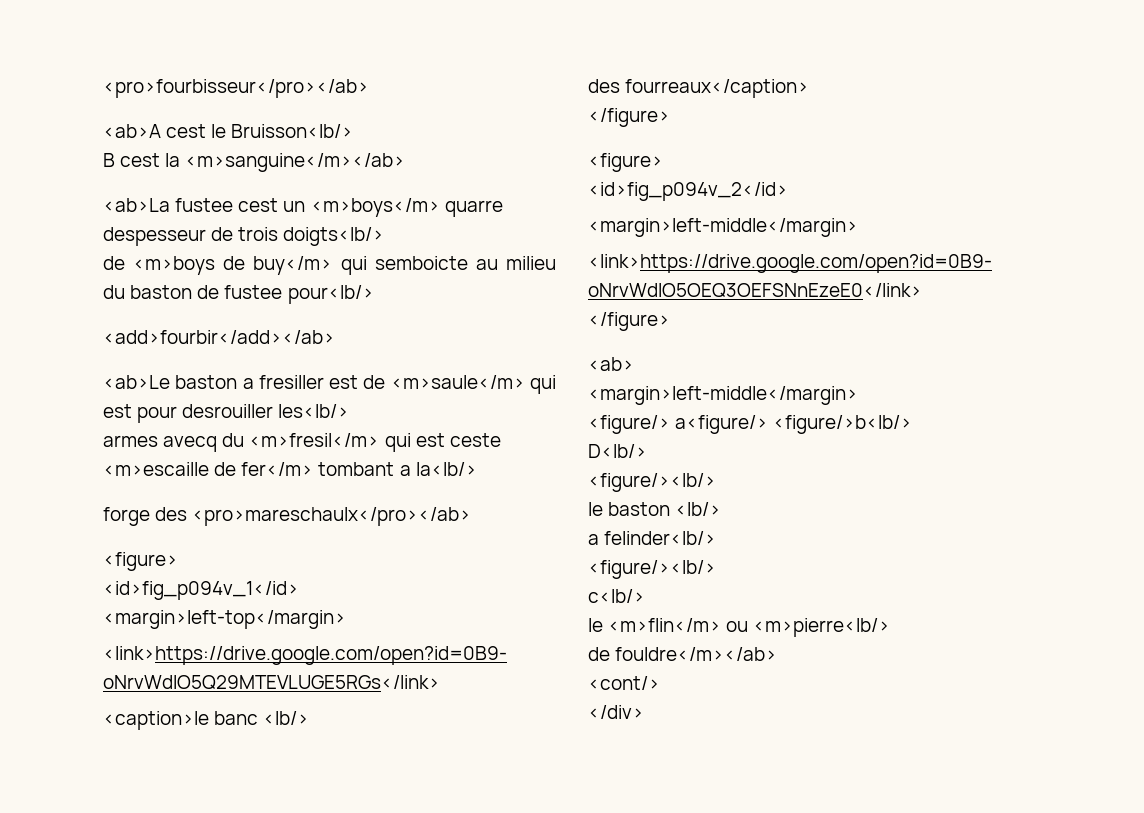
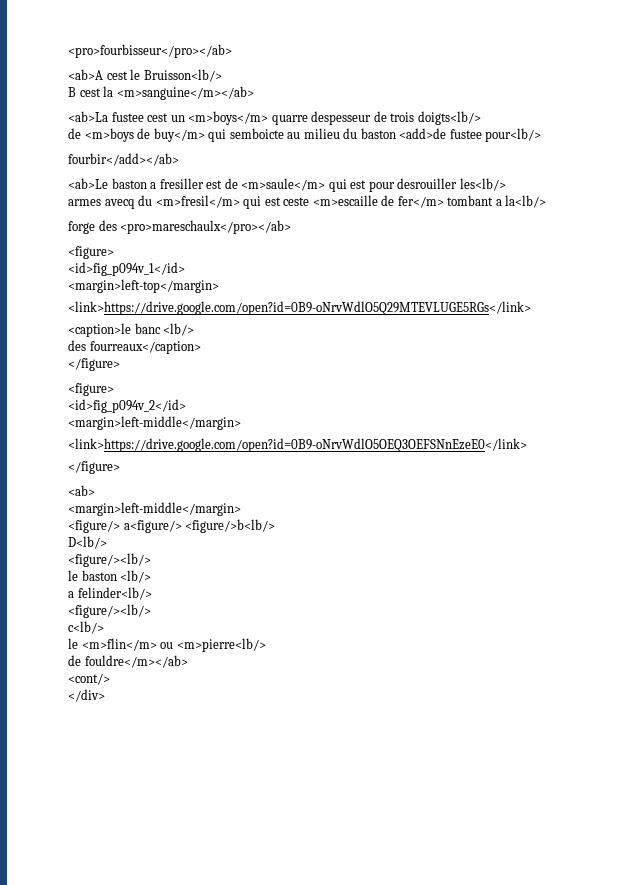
[197,285,220,299] de -> [399,128,447,139] <add>de
[103,330,335,344] <add>fourbir</add></ab> -> [68,153,179,166] fourbir</add></ab>

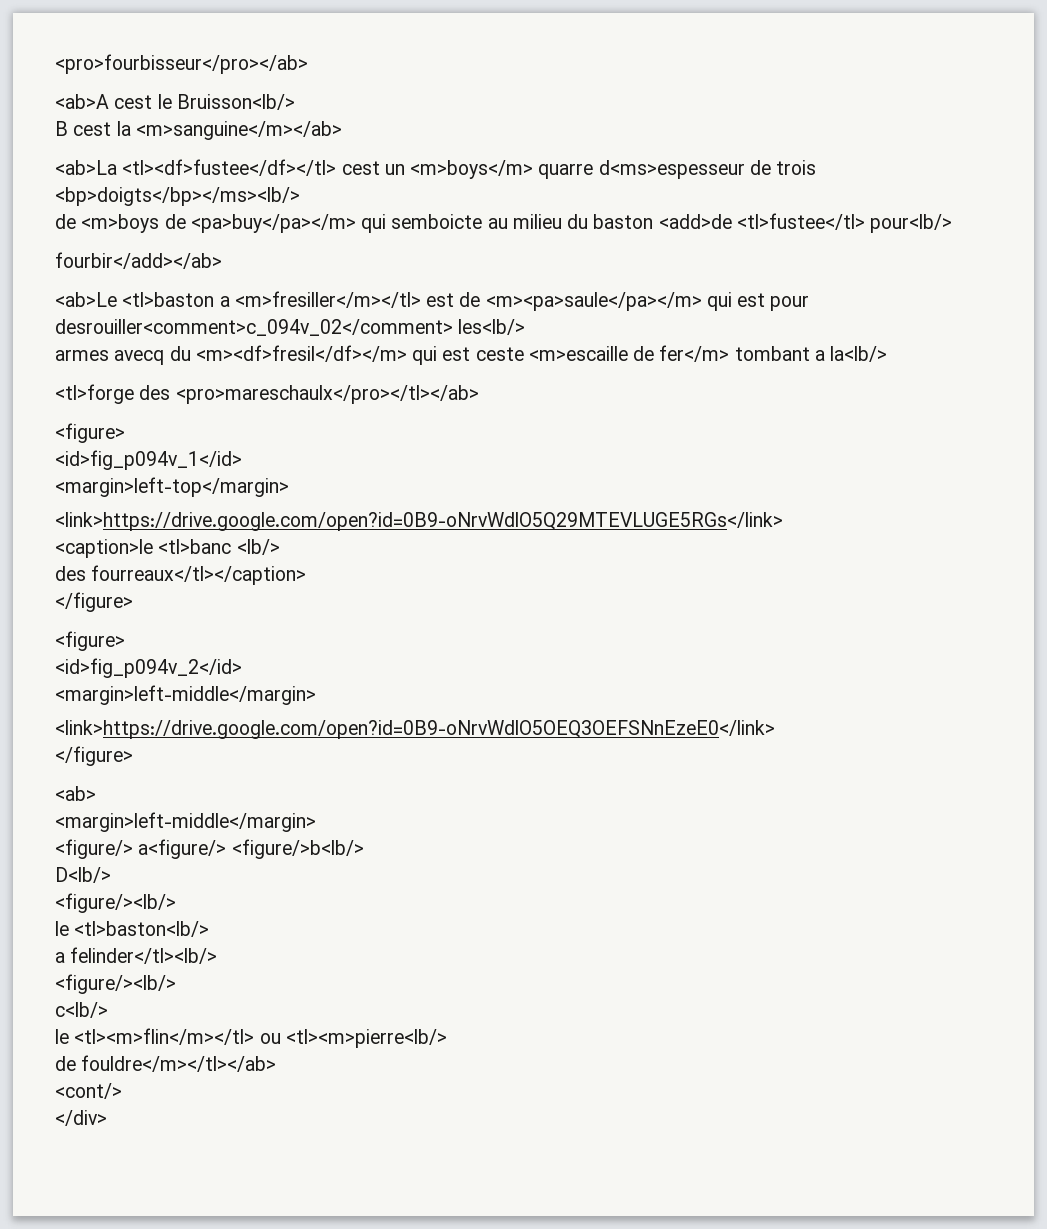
[111,112,144,122] fustee -> [122,159,337,176] <tl><df>fustee</df></tl>
[311,111,372,125] despesseur -> [598,160,745,179] d<ms>espesseur
[417,111,481,125] doigts<lb/> -> [55,187,300,206] <bp>doigts</bp></ms><lb/>
[153,128,205,142] buy</m> -> [190,214,356,233] <pa>buy</pa></m>
[449,129,482,139] fustee -> [736,213,865,230] <tl>fustee</tl>
[111,178,204,189] baston a fresiller -> [122,291,421,308] <tl>baston a <m>fresiller</m></tl>
[241,178,326,191] <m>saule</m> -> [485,292,702,311] <m><pa>saule</pa></m>
[397,178,458,189] desrouiller -> [55,319,453,336] desrouiller<comment>c_094v_02</comment>
[155,195,240,208] <m>fresil</m> -> [195,345,407,362] <m><df>fresil</df></m>
[68,220,292,234] forge des <pro>mareschaulx</pro></ab> -> [55,384,479,404] <tl>forge des <pro>mareschaulx</pro></tl></ab>
[134,323,161,334] banc -> [158,539,232,554] <tl>banc
[89,341,201,354] fourreaux</caption> -> [91,565,307,585] fourreaux</tl></caption>
[81,570,152,583] [68,587,152,600] baston <lb/> // a felinder<lb/> -> [74,921,210,937] [55,947,218,964] <tl>baston<lb/> // a felinder</tl><lb/>
[81,638,266,652] [68,655,188,668] <m>flin</m> ou <m>pierre<lb/> // de fouldre</m></ab> -> [74,1028,447,1048] [55,1055,277,1072] <tl><m>flin</m></tl> ou <tl><m>pierre<lb/> // de fouldre</m></tl></ab>

